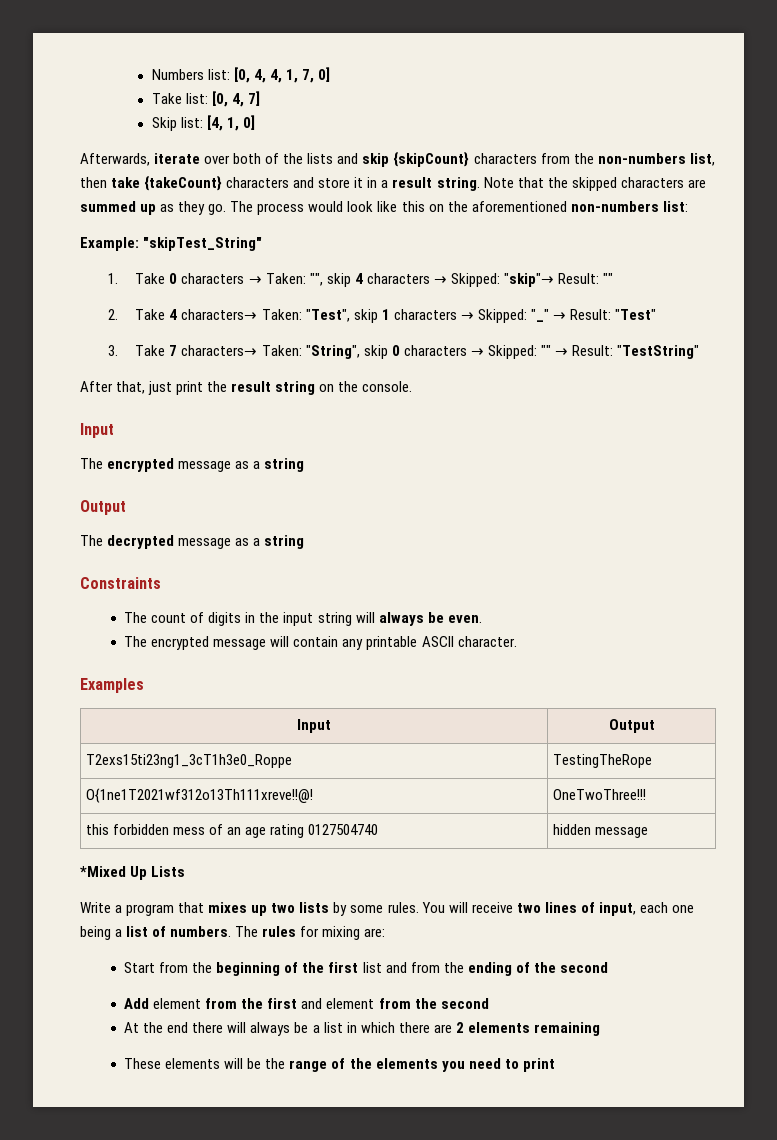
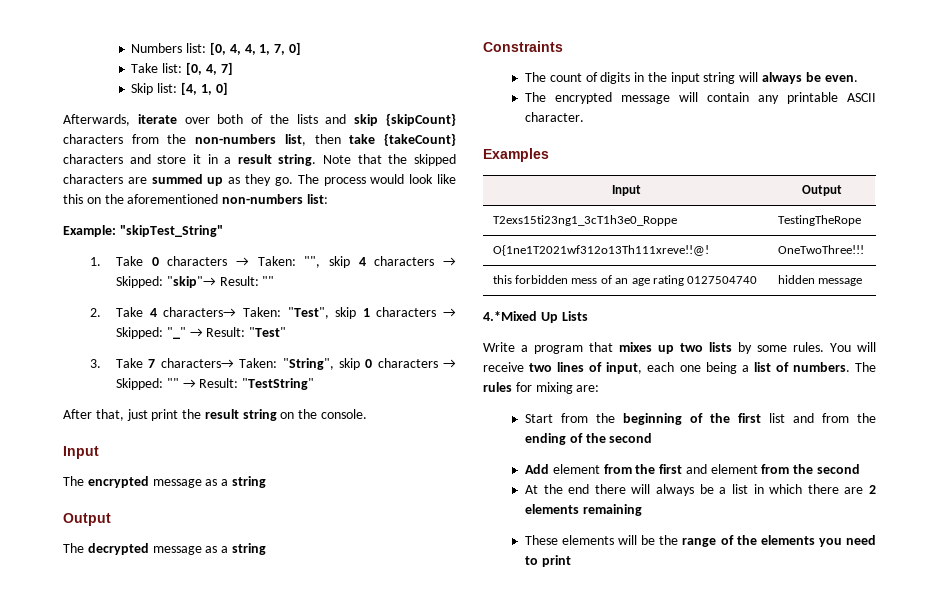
[80,866,126,877] *Mixed -> [483,311,537,321] 4.*Mixed

